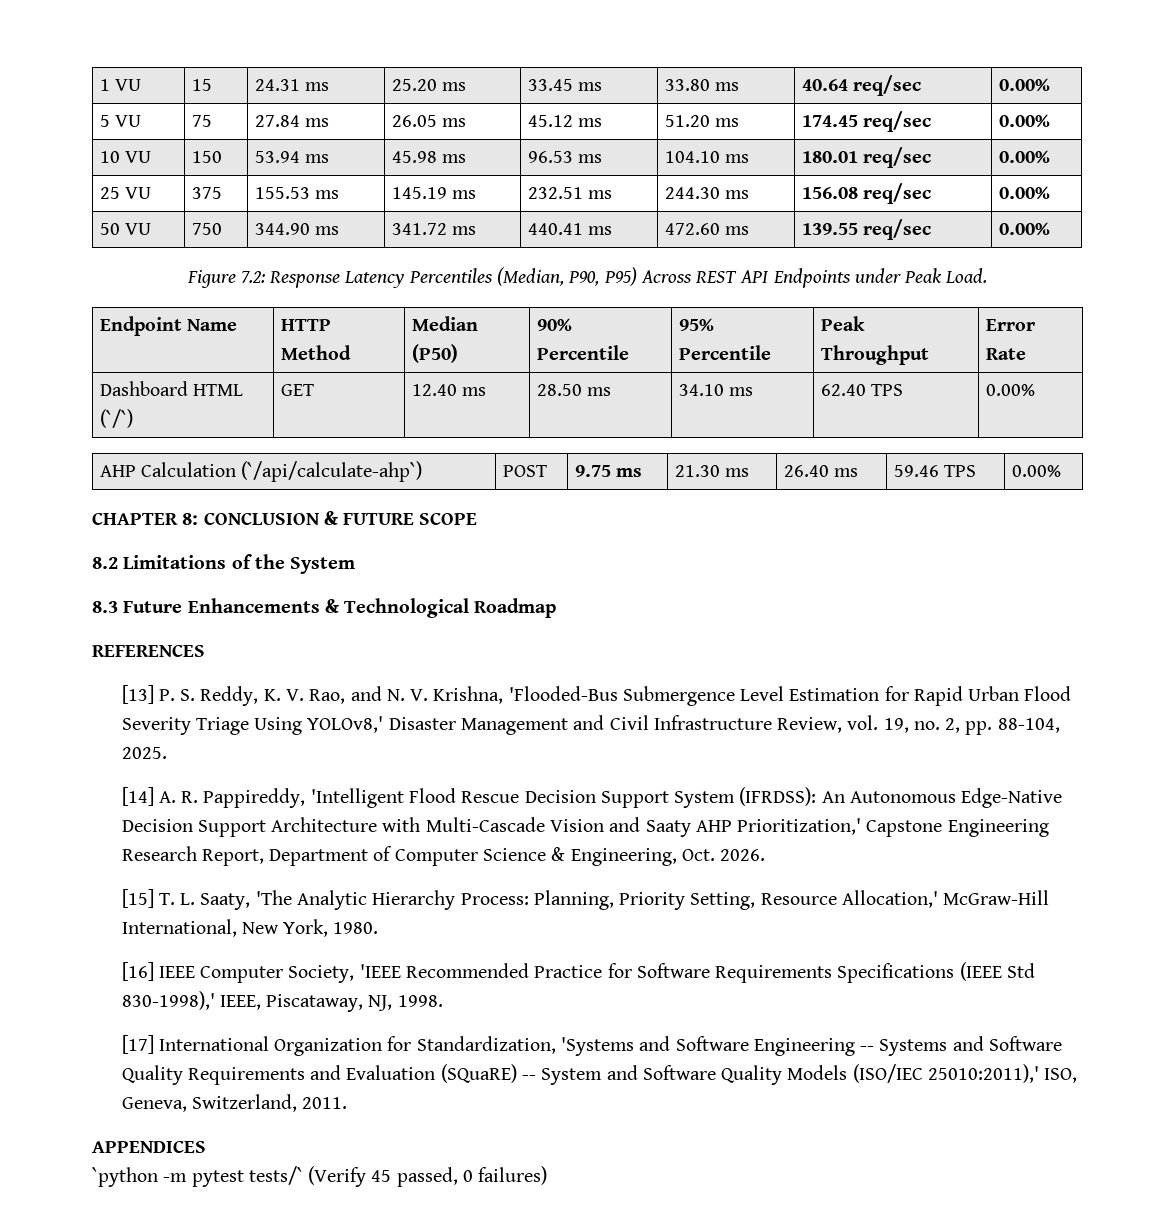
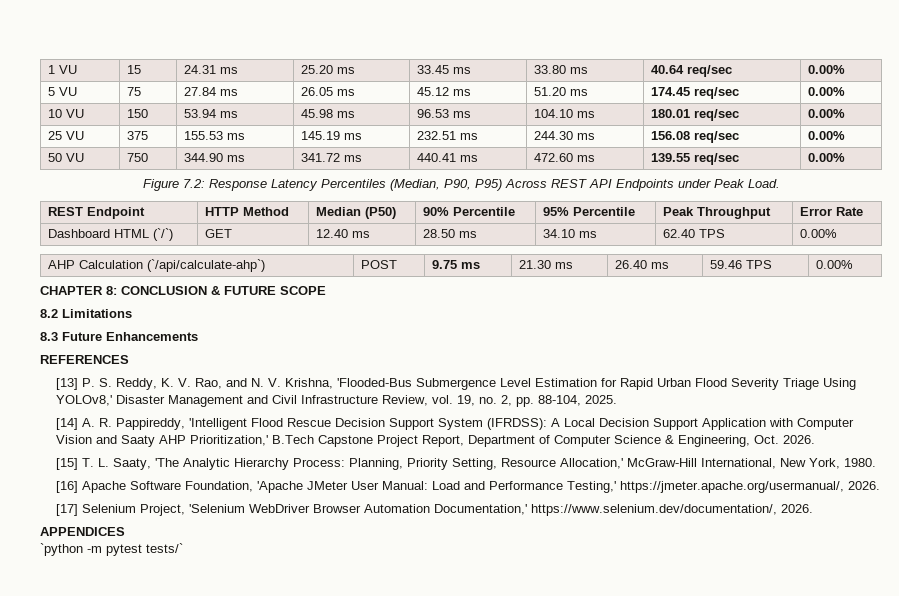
(988, 275) none -> [48,207,84,216] REST
[187,319,238,331] Name -> (146, 213) none
[231,554,356,574] of the System -> (132, 313) none
[324,598,557,618] & Technological Roadmap -> (198, 336) none
[821,788,1063,808] [121,817,545,837] An Autonomous Edge-Native Decision Support Architecture with Multi-Cascade -> [550,418,854,430] A Local Decision Support Application with Computer
[866,819,1049,837] [121,846,197,861] Capstone Engineering Research -> [271,435,418,447] B.Tech Capstone Project
[158,962,1035,983] [121,991,443,1012] [121,1035,1062,1056] [121,1064,1078,1085] [121,1094,348,1112] IEEE Computer Society, 'IEEE Recommended Practice for Software Requirements Specifications (IEEE Std 830-1998),' IEEE, Piscataway, NJ, 1998. // [17] International Organization for Standardization, 'Systems and Software Engineering -- Systems and Software Quality Requirements and Evaluation (SQuaRE) -- System and Software Quality Models (ISO/IEC 25010:2011),' ISO, Geneva, Switzerland, 2011. -> [81,481,880,493] [55,504,813,516] Apache Software Foundation, 'Apache JMeter User Manual: Load and Performance Testing,' https://jmeter.apache.org/usermanual/, 2026. // [17] Selenium Project, 'Selenium WebDriver Browser Automation Documentation,' https://www.selenium.dev/documentation/, 2026.
[308,1166,548,1187] (Verify 45 passed, 0 failures) -> (183, 548) none

